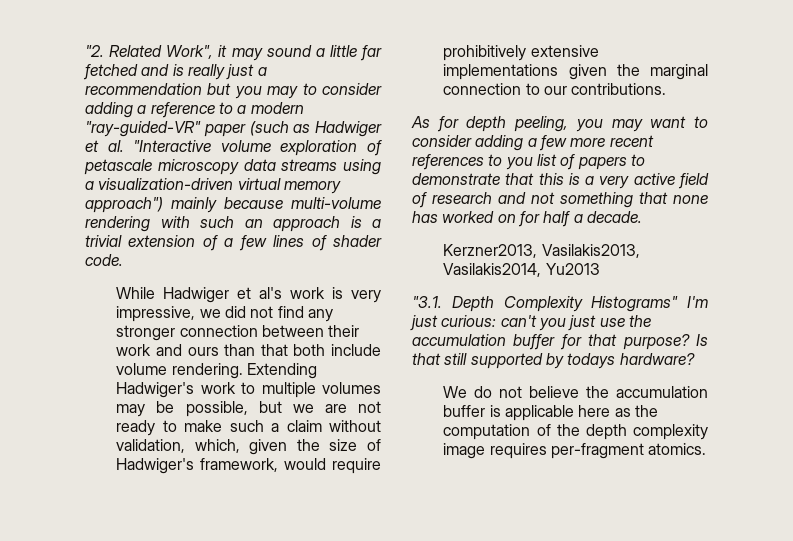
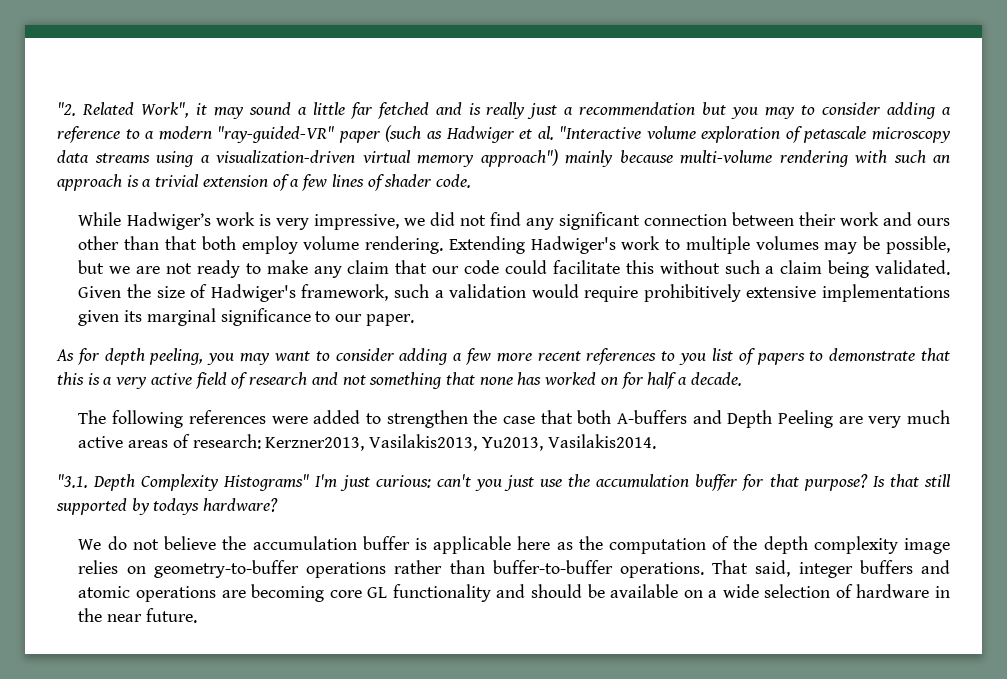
[163,287,283,303] Hadwiger et al's -> [126,212,211,230] Hadwiger’s
[116,325,176,341] stronger -> [558,212,640,230] significant
(219, 351) none -> [78,236,120,250] other
[331,344,381,356] include -> [241,236,298,254] employ
[229,420,381,432] [116,439,288,455] such a claim without validation, which, given -> [313,260,951,278] [78,286,122,298] any claim that our code could facilitate this without such a claim being validated. Given
(279, 465) none -> [393,284,527,298] such a validation
[616,64,708,80] [443,83,522,95] the marginal connection -> [124,308,311,326] its marginal significance
[571,83,667,95] contributions. -> [365,314,414,326] paper.
[443,244,640,258] [443,263,600,277] Kerzner2013, Vasilakis2013, Vasilakis2014, Yu2013 -> [78,410,951,428] [78,434,656,451] The following references were added to strengthen the case that both A-buffers and Depth Peeling are very much active areas of research: Kerzner2013, Vasilakis2013, Yu2013, Vasilakis2014.
[489,443,707,459] requires per-fragment atomics. -> [78,560,951,578] [78,584,950,602] [78,608,197,623] relies on geometry-to-buffer operations rather than buffer-to-buffer operations. That said, integer buffers and atomic operations are becoming core GL functionality and should be available on a wide selection of hardware in the near future.

